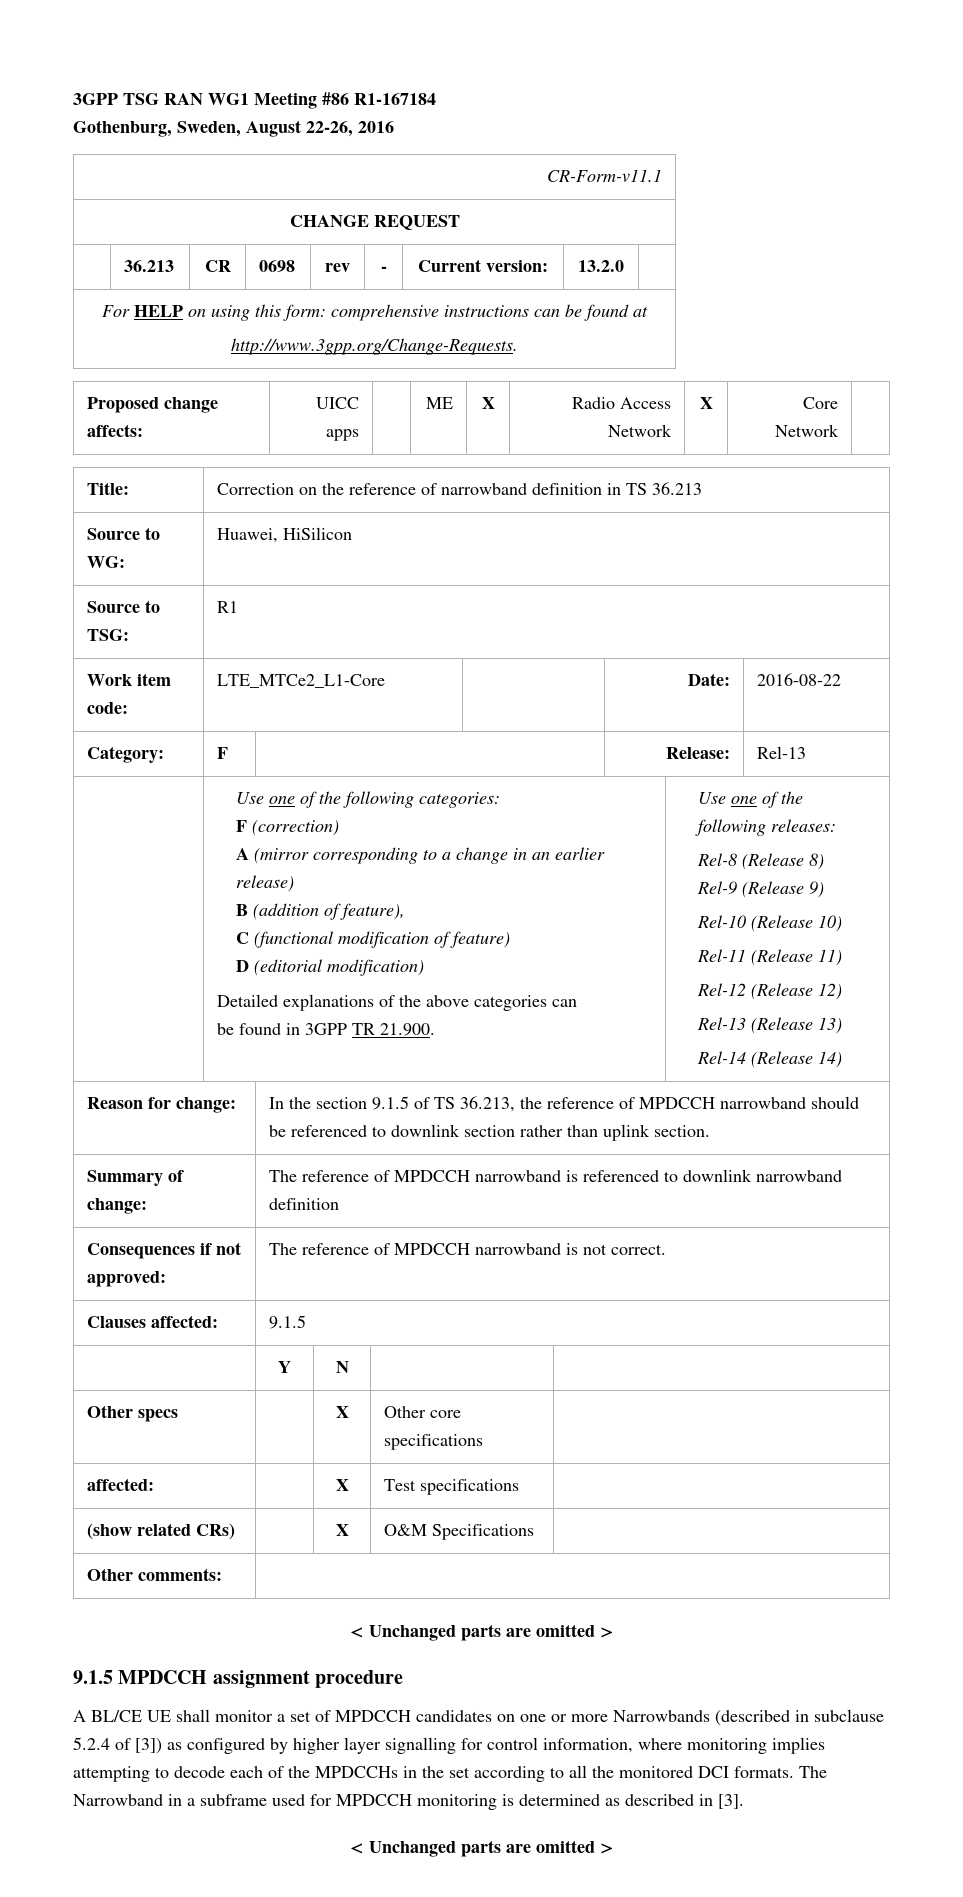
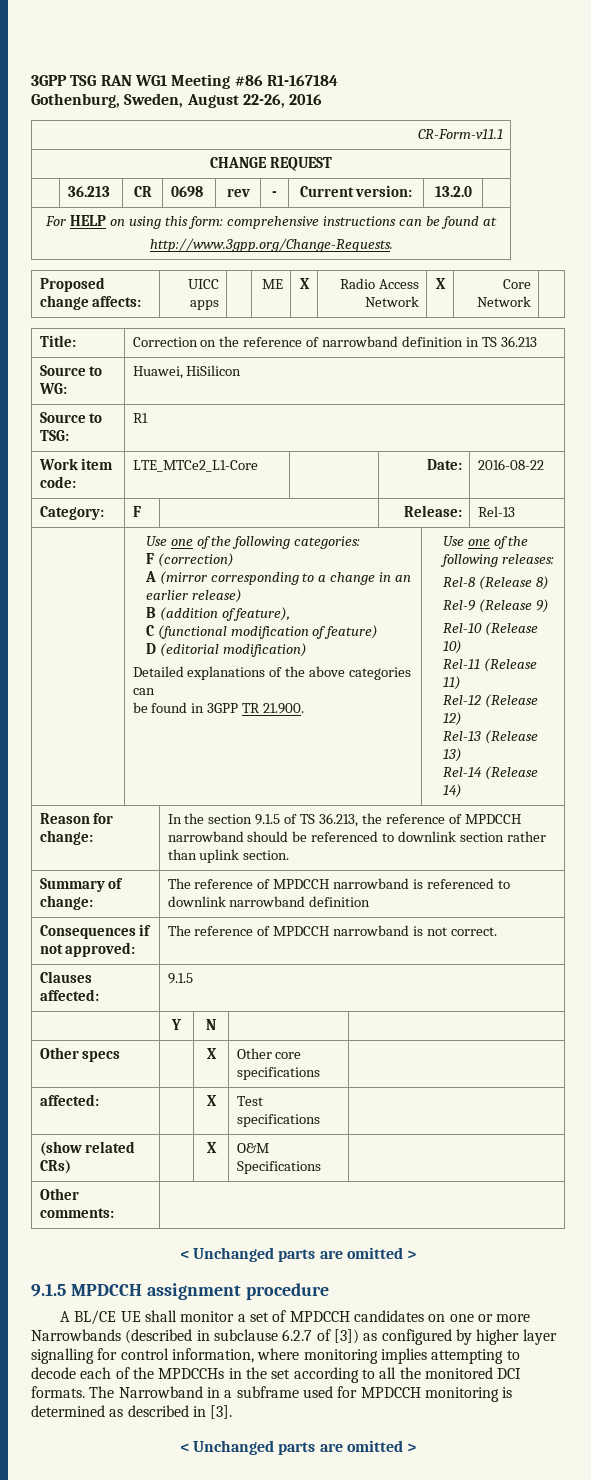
[73,1737,110,1750] 5.2.4 -> [282,1329,313,1341] 6.2.7

